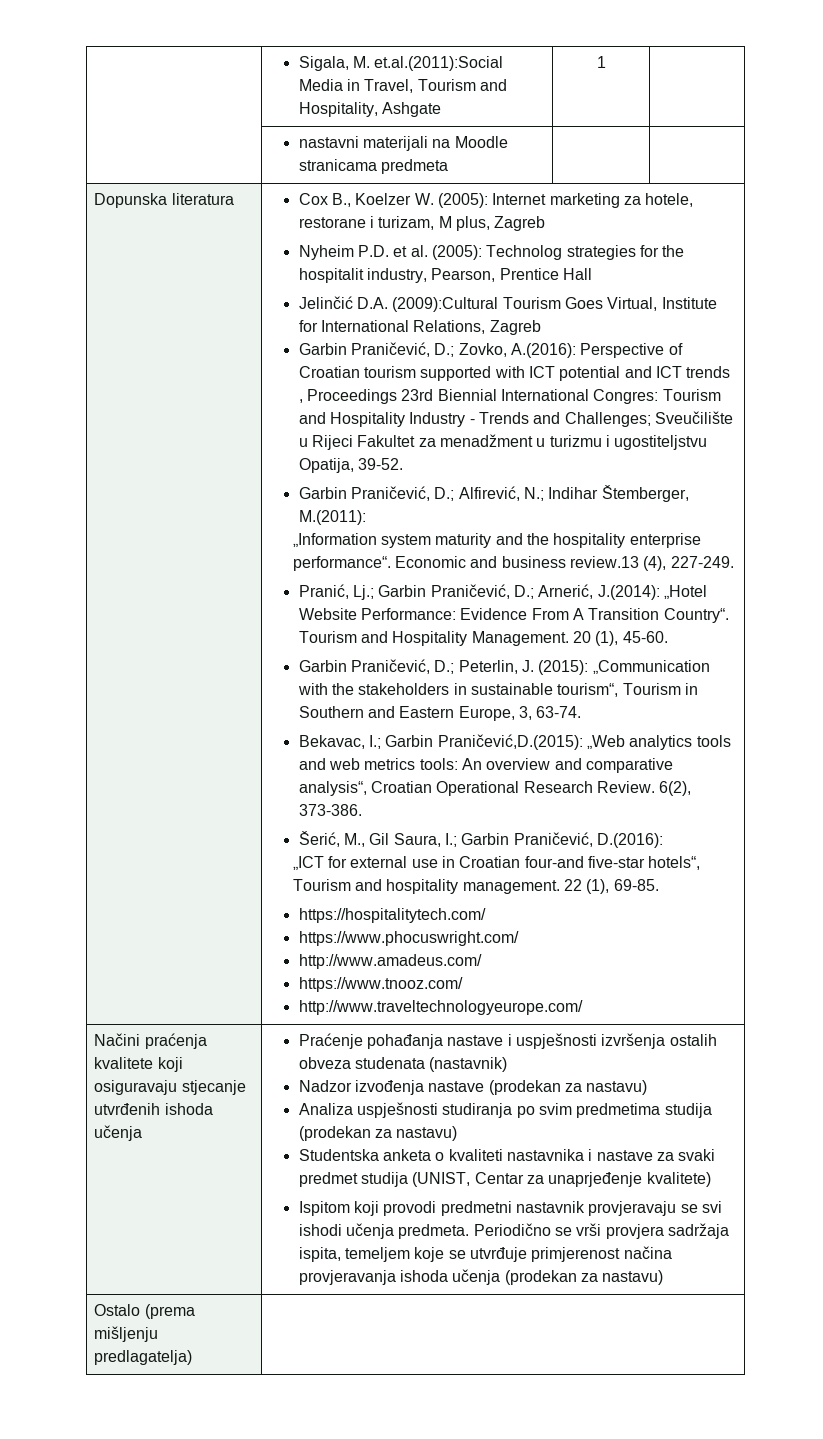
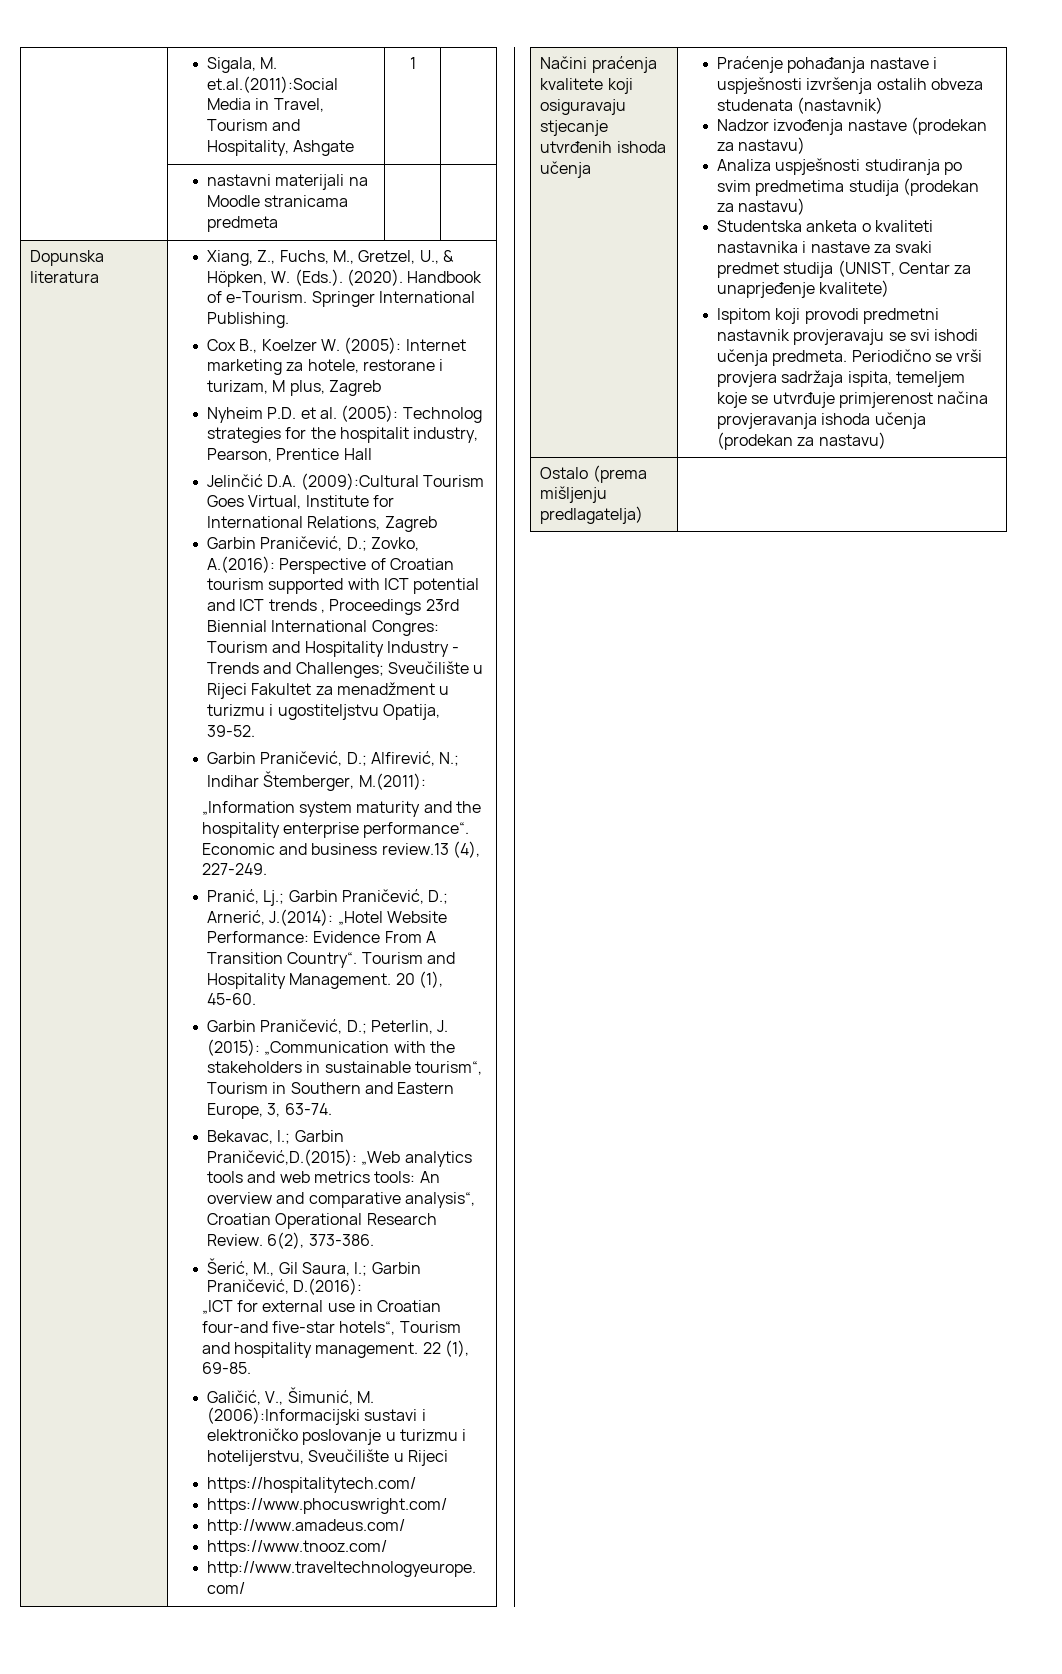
(234, 199) none -> [207,250,455,266] [207,269,483,287] [207,291,476,307] [207,312,290,328] Xiang, Z., Fuchs, M., Gretzel, U., & Höpken, W. (Eds.). (2020). Handbook of e-Tourism. Springer International Publishing. //
(659, 885) none -> [207,1387,375,1405] [207,1407,426,1425] [207,1428,467,1445] [207,1449,449,1466] // Galičić, V., Šimunić, M. (2006):Informacijski sustavi i elektroničko poslovanje u turizmu i hotelijerstvu, Sveučilište u Rijeci

